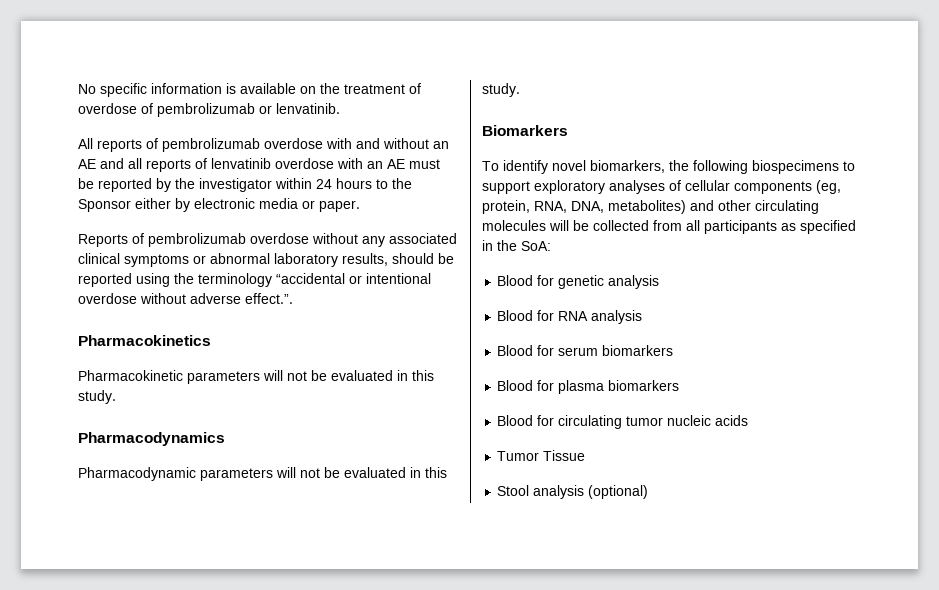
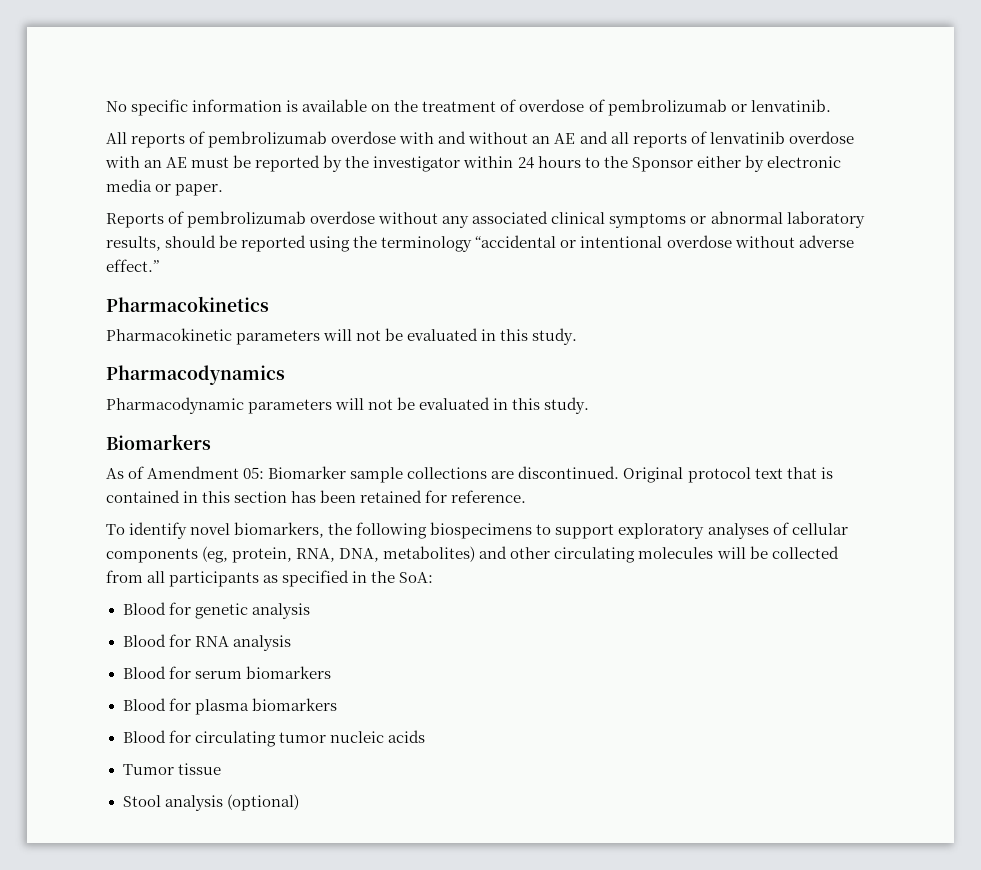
[245,293,293,304] effect.”. -> [106,259,159,272] effect.”
(568, 130) none -> [106,466,833,483] [106,490,527,503] // As of Amendment 05: Biomarker sample collections are discontinued. Original protocol text that is contained in this section has been retained for reference.
[543,450,586,461] Tissue -> [177,763,221,775] tissue

